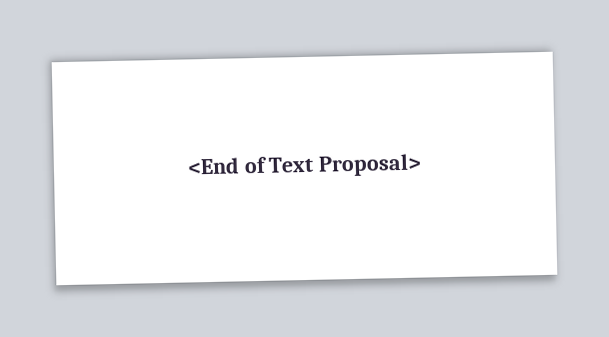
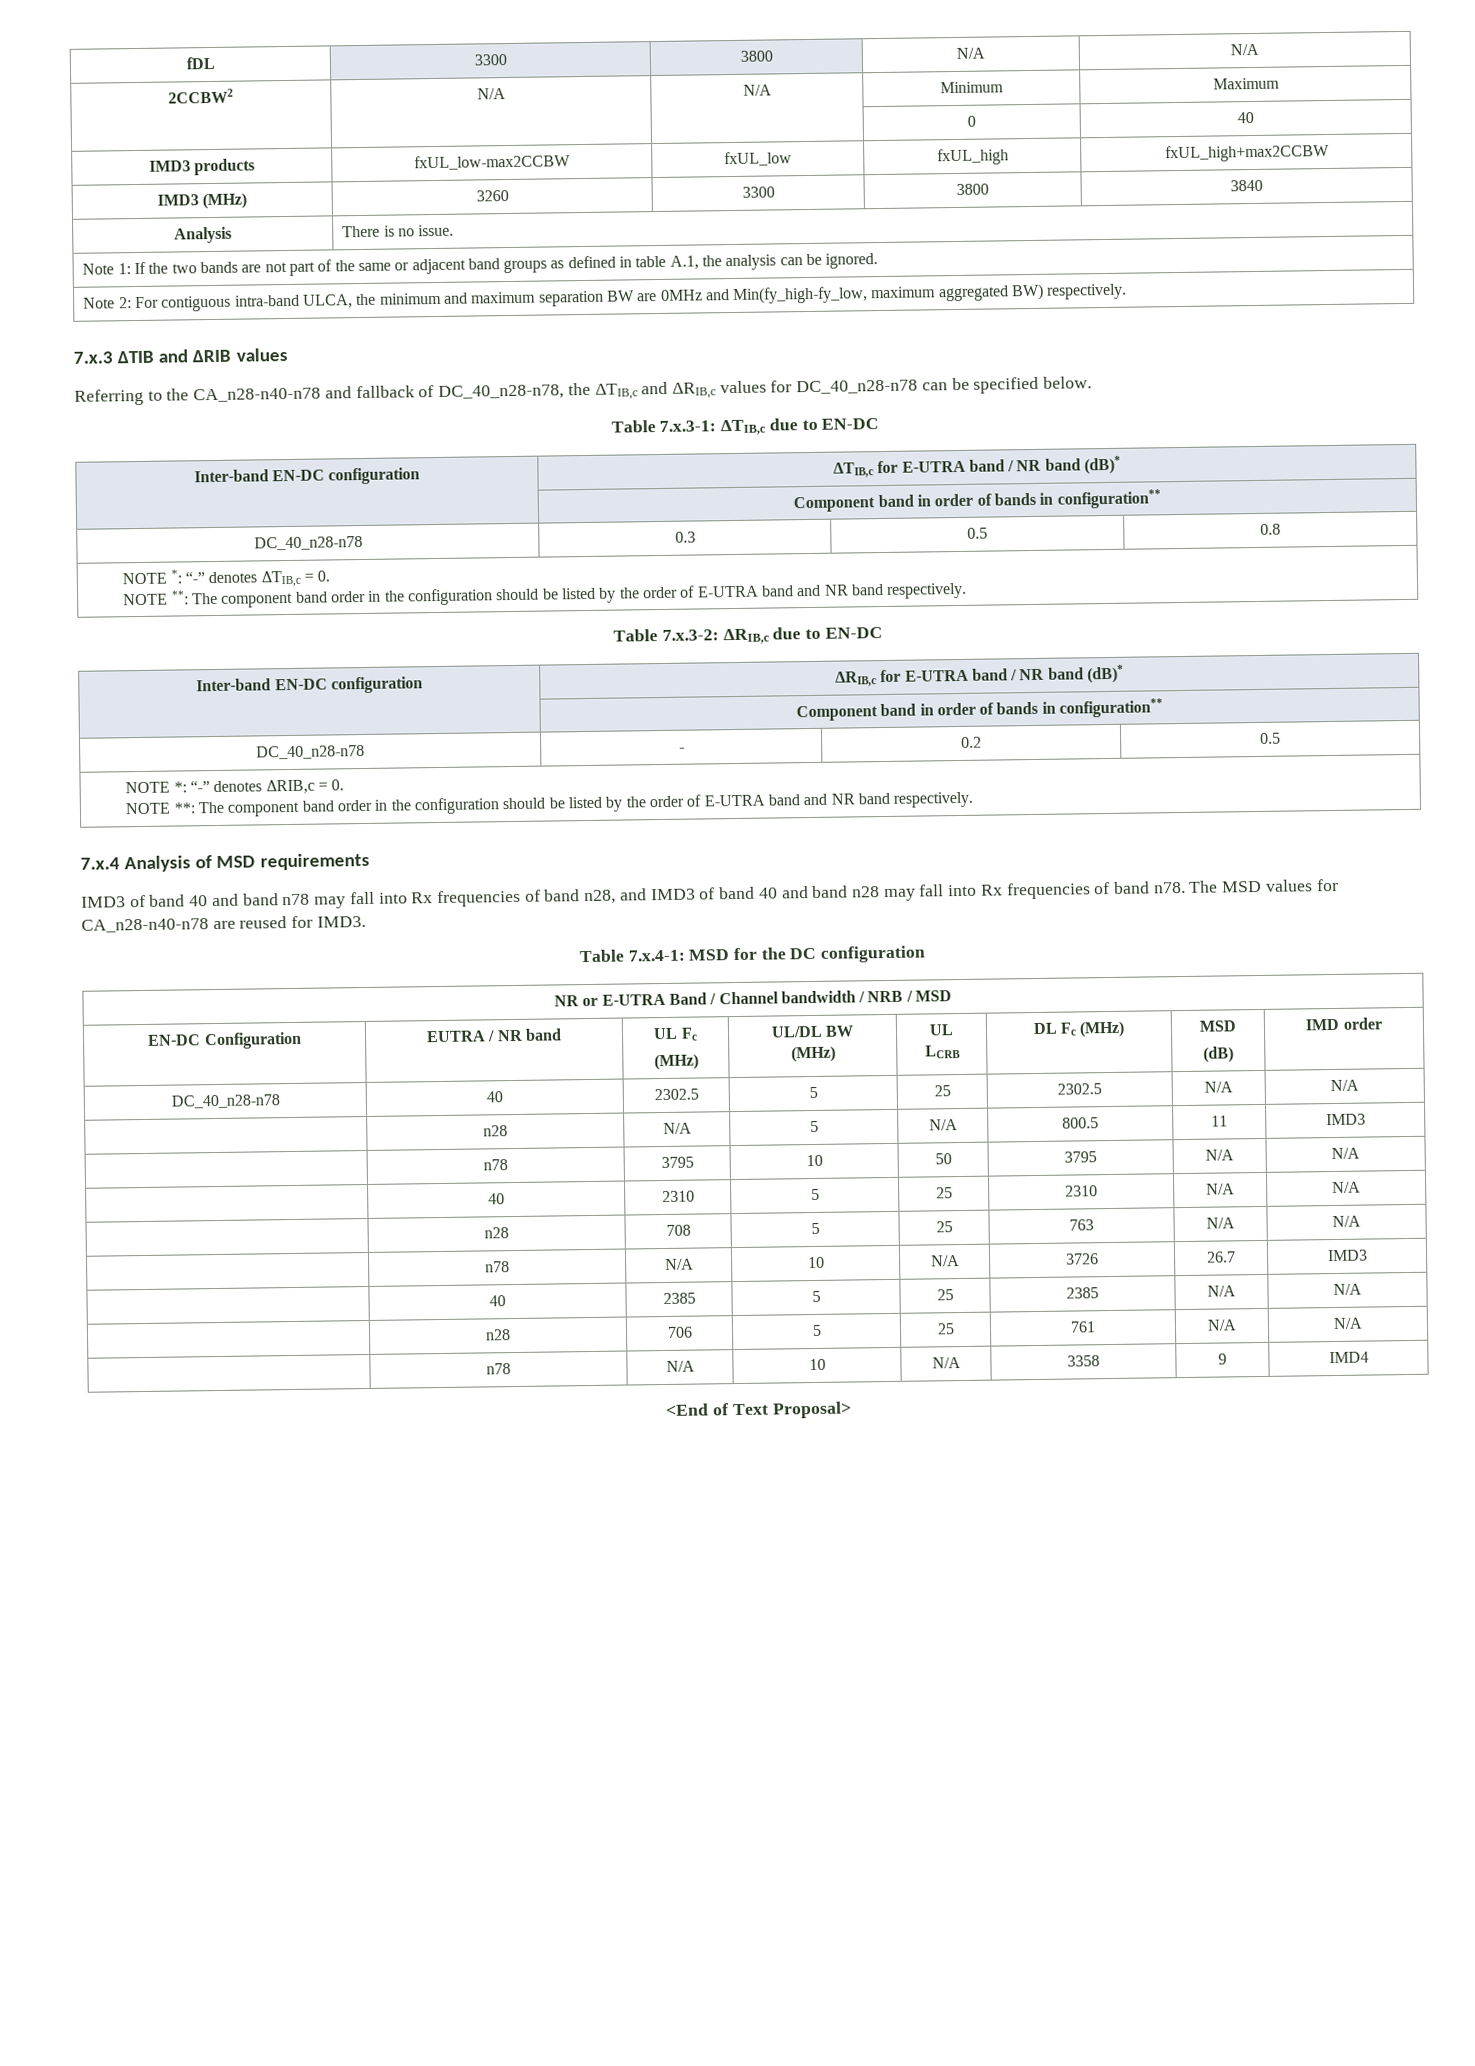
(186, 166) none -> [185,56,215,70] [473,54,507,66] [739,50,773,62] [956,47,985,59] [1230,43,1259,56] [168,88,234,104] [476,88,506,100] [742,84,772,96] [940,81,1004,94] [1212,77,1280,90] [967,115,976,127] [1237,111,1254,124] [148,158,256,176] [414,154,571,171] [724,151,792,167] [936,148,1009,166] [1164,143,1330,163] [156,192,248,210] [475,189,509,202] [741,186,775,198] [956,183,989,195] [1230,179,1263,192] [174,226,232,244] [342,224,455,238] [82,253,879,276] [83,283,1128,312] [73,347,288,364] [74,376,1093,406] [610,418,880,436] [193,467,421,485] [832,455,1122,478] [793,489,1161,513] [253,535,363,551] [674,531,696,543] [967,527,988,539] [1260,523,1281,535] [122,569,331,588] [123,582,968,608] [613,627,883,645] [196,676,423,694] [834,664,1125,687] [795,698,1164,722] [256,744,365,760] [678,747,685,752] [961,736,982,748] [1260,732,1281,744] [125,779,345,795] [125,791,974,817] [80,852,370,873] [81,878,1339,909] [81,915,366,933] [578,945,927,963] [553,990,953,1007] [147,1031,302,1050] [426,1028,562,1043] [653,1027,698,1041] [653,1053,699,1071] [770,1025,855,1038] [790,1045,836,1063] [929,1024,954,1036] [924,1045,961,1059] [1032,1020,1126,1038] [1199,1020,1237,1032] [1203,1046,1234,1063] [1305,1017,1383,1031] [170,1094,280,1109] [486,1091,503,1103] [653,1088,699,1101] [808,1086,818,1099] [933,1085,951,1097] [1057,1083,1102,1095] [1204,1081,1233,1093] [1330,1079,1359,1092] [483,1125,508,1137] [662,1122,692,1135] [809,1120,819,1133] [928,1119,958,1131] [1062,1117,1099,1129] [1211,1115,1228,1127] [1325,1113,1366,1126] [483,1159,508,1171] [660,1156,694,1169] [805,1154,823,1167] [934,1153,952,1165] [1064,1151,1097,1163] [1205,1149,1234,1161] [1331,1147,1360,1160] [488,1193,505,1205] [661,1190,695,1203] [810,1188,820,1201] [935,1187,953,1199] [1065,1185,1098,1197] [1206,1183,1235,1195] [1332,1181,1361,1194] [484,1227,509,1239] [665,1224,691,1236] [810,1222,820,1235] [935,1221,953,1233] [1069,1219,1094,1231] [1206,1217,1235,1229] [1332,1215,1361,1228] [485,1261,510,1273] [664,1258,694,1271] [807,1256,825,1269] [930,1255,960,1267] [1065,1253,1099,1265] [1206,1251,1236,1263] [1326,1249,1368,1262] [489,1295,506,1307] [662,1292,696,1305] [811,1290,821,1303] [936,1289,954,1301] [1066,1287,1099,1299] [1207,1285,1236,1297] [1333,1283,1362,1296] [485,1329,511,1341] [666,1326,693,1338] [811,1324,822,1337] [936,1323,955,1335] [1070,1321,1096,1333] [1207,1319,1237,1331] [1333,1317,1363,1330] [486,1363,511,1375] [665,1360,695,1372] [808,1358,826,1371] [931,1357,961,1369] [1067,1355,1100,1367] [1218,1353,1227,1365] [1328,1351,1369,1364] fDL | 3300 | 3800 | N/A | N/A // 2CCBW2 | N/A | N/A | Minimum | Maximum // | | | 0 | 40 // IMD3 products | fxUL_low-max2CCBW | fxUL_low | fxUL_high | fxUL_high+max2CCBW // IMD3 (MHz) | 3260 | 3300 | 3800 | 3840 // Analysis | There is no issue. // Note 1: If the two bands are not part of the same or adjacent band groups as defined in table A.1, the analysis can be ignored. // Note 2: For contiguous intra-band ULCA, the minimum and maximum separation BW are 0MHz and Min(fy_high-fy_low, maximum aggregated BW) respectively. // 7.x.3 ∆TIB and ∆RIB values // Referring to the CA_n28-n40-n78 and fallback of DC_40_n28-n78, the ΔTIB,c and ΔRIB,c values for DC_40_n28-n78 can be specified below. // Table 7.x.3-1: ΔTIB,c due to EN-DC // Inter-band EN-DC configuration | ΔTIB,c for E-UTRA band / NR band (dB)* // | Component band in order of bands in configuration** // DC_40_n28-n78 | 0.3 | 0.5 | 0.8 // NOTE *: “-” denotes ΔTIB,c = 0. // NOTE **: The component band order in the configuration should be listed by the order of E-UTRA band and NR band respectively. // Table 7.x.3-2: ΔRIB,c due to EN-DC // Inter-band EN-DC configuration | ΔRIB,c for E-UTRA band / NR band (dB)* // | Component band in order of bands in configuration** // DC_40_n28-n78 | - | 0.2 | 0.5 // NOTE *: “-” denotes ΔRIB,c = 0. // NOTE **: The component band order in the configuration should be listed by the order of E-UTRA band and NR band respectively. // 7.x.4 Analysis of MSD requirements // IMD3 of band 40 and band n78 may fall into Rx frequencies of band n28, and IMD3 of band 40 and band n28 may fall into Rx frequencies of band n78. The MSD values for CA_n28-n40-n78 are reused for IMD3. // Table 7.x.4-1: MSD for the DC configuration // NR or E-UTRA Band / Channel bandwidth / NRB / MSD // EN-DC Configuration | EUTRA / NR band | UL Fc // (MHz) | UL/DL BW // (MHz) | UL // LCRB | DL Fc (MHz) | MSD // (dB) | IMD order // DC_40_n28-n78 | 40 | 2302.5 | 5 | 25 | 2302.5 | N/A | N/A // | n28 | N/A | 5 | N/A | 800.5 | 11 | IMD3 // | n78 | 3795 | 10 | 50 | 3795 | N/A | N/A // | 40 | 2310 | 5 | 25 | 2310 | N/A | N/A // | n28 | 708 | 5 | 25 | 763 | N/A | N/A // | n78 | N/A | 10 | N/A | 3726 | 26.7 | IMD3 // | 40 | 2385 | 5 | 25 | 2385 | N/A | N/A // | n28 | 706 | 5 | 25 | 761 | N/A | N/A // | n78 | N/A | 10 | N/A | 3358 | 9 | IMD4 //

